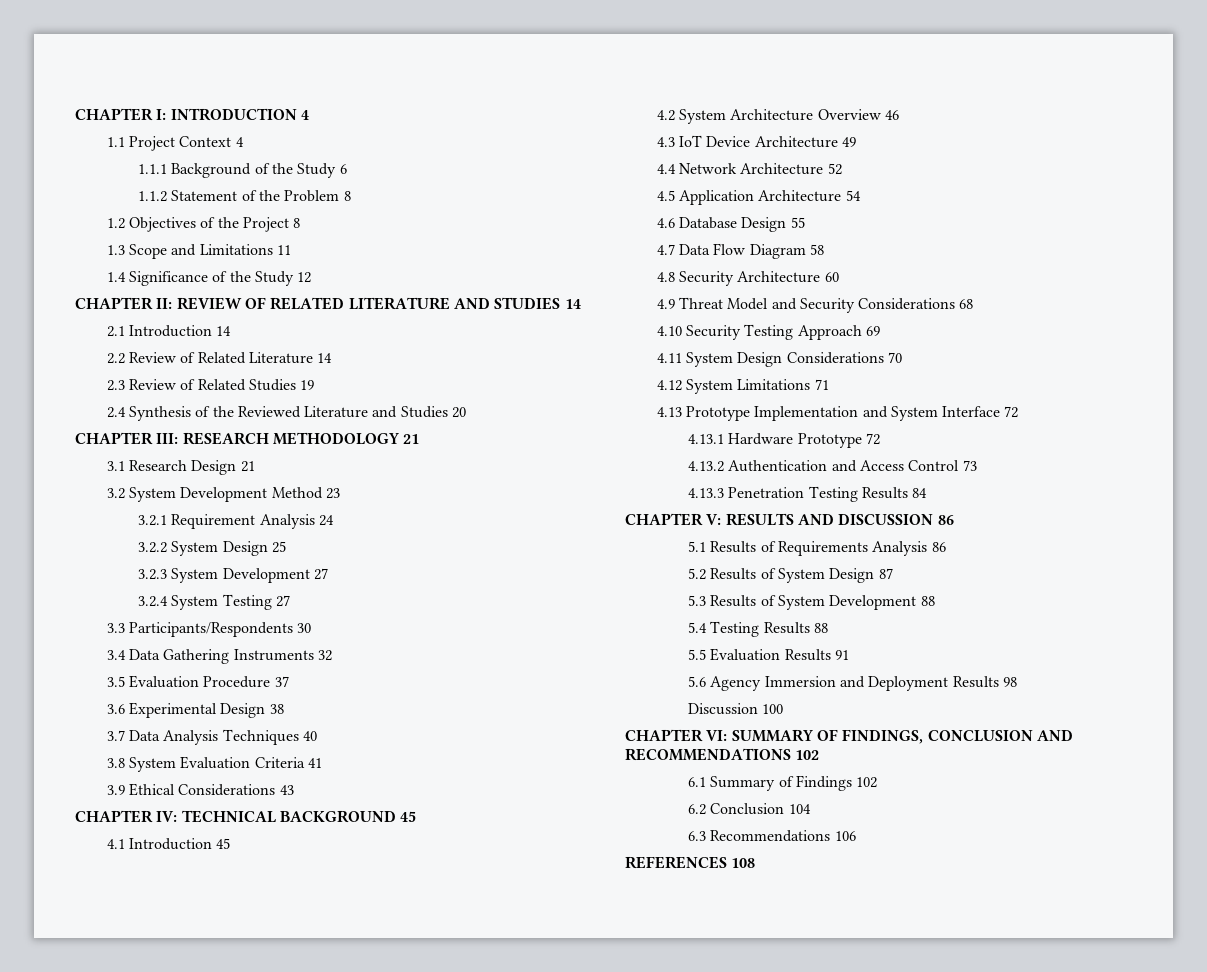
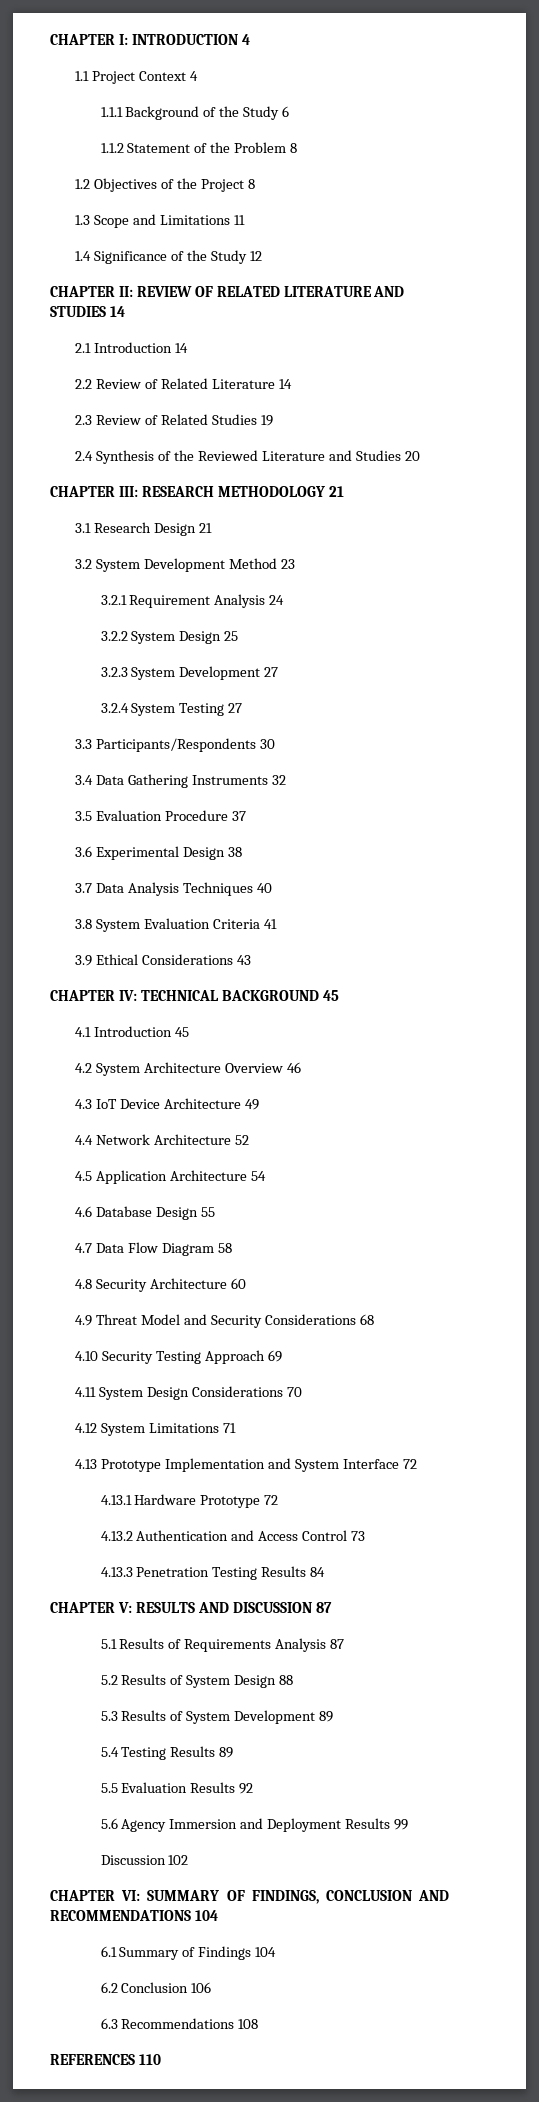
[937,515,954,525] 86 -> [315,1602,332,1613] 87
[931,542,946,552] 86 -> [330,1639,345,1649] 87
[878,568,893,579] 87 -> [279,1675,294,1685] 88
[920,596,935,606] 88 -> [319,1711,334,1722] 89
[814,623,829,633] 88 -> [219,1747,234,1758] 89
[835,650,850,660] 91 -> [239,1783,254,1794] 92
[1003,677,1018,687] 98 -> [394,1819,409,1830] 99
[762,704,784,714] 100 -> [168,1855,189,1865] 102
[795,750,820,760] 102 -> [194,1910,218,1921] 104
[856,777,878,788] 102 -> [255,1947,277,1957] 104
[788,804,811,814] 104 -> [191,1982,212,1993] 106
[834,831,856,841] 106 -> [238,2019,259,2029] 108
[731,858,756,868] 108 -> [138,2054,161,2065] 110

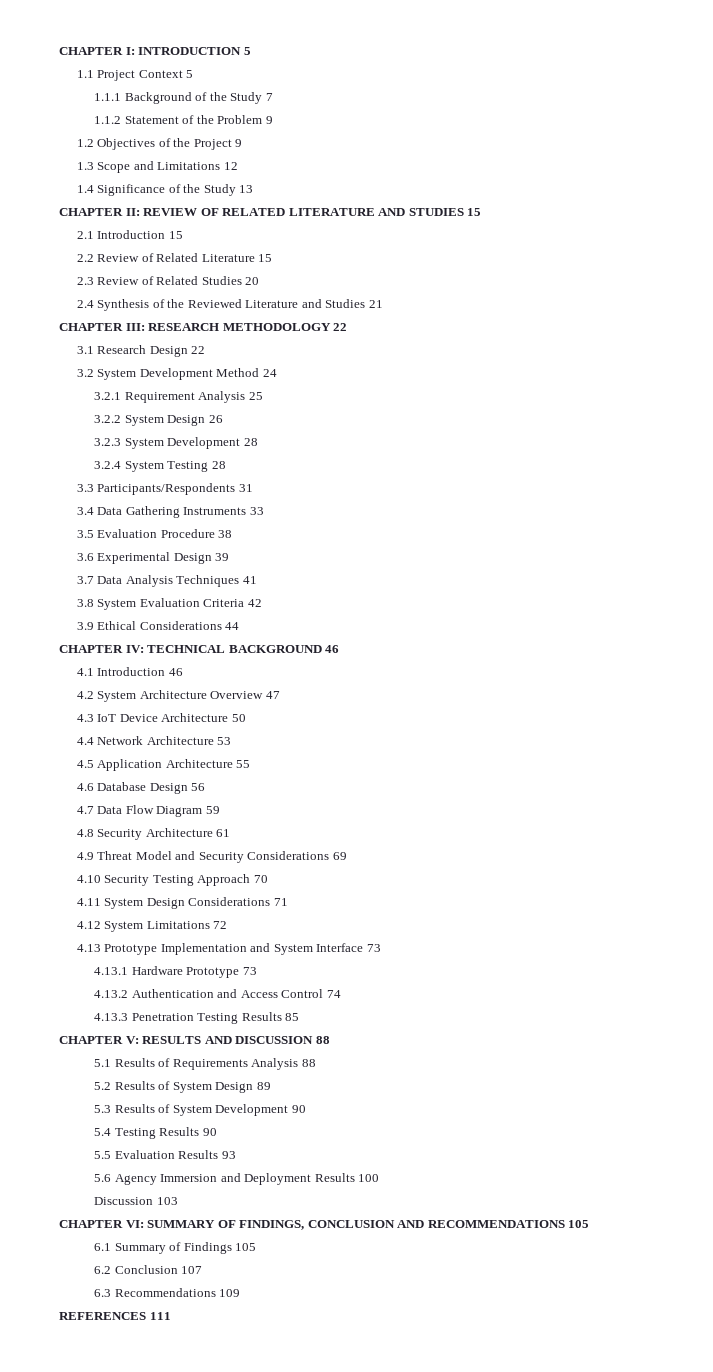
[241,34,250,45] 4 -> [243,47,251,55] 5
[190,71,199,81] 4 -> [186,70,194,78] 5
[282,106,290,117] 6 -> [265,93,273,101] 7
[290,143,298,153] 8 -> [265,116,273,124] 9
[247,179,255,189] 8 -> [235,139,243,147] 9
[233,215,245,225] 11 -> [223,162,238,170] 12
[249,251,262,261] 12 -> [239,185,254,193] 13
[109,306,125,317] 14 -> [467,208,482,216] 15
[175,343,189,353] 14 -> [168,231,183,239] 15
[278,379,292,389] 14 -> [258,254,273,262] 15
[260,415,273,426] 19 -> [245,277,260,285] 20
[404,451,420,461] 20 -> [368,300,383,308] 21
[328,486,344,497] 21 -> [333,323,348,331] 22
[199,523,213,533] 21 -> [191,346,206,354] 22
[280,559,295,569] 23 -> [262,369,277,377] 24
[269,595,285,605] 24 -> [248,392,263,400] 25
[224,631,239,641] 25 -> [208,415,223,423] 26
[264,667,279,677] 27 -> [243,438,258,446] 28
[228,703,243,713] 27 -> [211,461,226,469] 28
[260,739,276,749] 30 -> [238,484,253,492] 31
[271,775,286,785] 32 -> [249,507,264,515] 33
[232,811,247,821] 37 -> [218,530,233,538] 38
[228,847,243,857] 38 -> [215,553,230,561] 39
[256,883,272,893] 40 -> [242,576,257,584] 41
[263,919,277,929] 41 -> [247,599,262,607] 42
[237,955,252,965] 43 -> [225,622,240,630] 44
[322,990,339,1001] 45 -> [325,645,340,653] 46
[175,1027,190,1037] 45 -> [168,668,183,676] 46
[286,1062,301,1073] 46 -> [265,691,280,699] 47
[244,1099,259,1110] 49 -> [231,714,246,722] 50
[235,1135,250,1145] 52 -> [217,737,232,745] 53
[251,1171,267,1181] 54 -> [236,760,251,768] 55
[201,1207,216,1217] 55 -> [191,783,206,791] 56
[217,1243,232,1253] 58 -> [205,806,220,814] 59
[231,1278,247,1289] 60 -> [216,829,231,837] 61
[359,1314,374,1325] 68 -> [332,852,347,860] 69
[267,1350,282,1362] 69 -> [253,875,268,883] 70
[286,1387,302,1397] 70 -> [273,898,288,906] 71
[223,1423,237,1433] 71 -> [213,921,228,929] 72
[402,1459,417,1469] 72 -> [366,944,381,952] 73
[264,1495,279,1505] 72 -> [242,967,257,975] 73
[351,1531,366,1541] 73 -> [326,990,341,998] 74
[310,1567,326,1577] 84 -> [285,1013,300,1021] 85
[315,1602,332,1613] 87 -> [315,1036,330,1044] 88
[330,1639,345,1649] 87 -> [301,1059,316,1067] 88
[279,1675,294,1685] 88 -> [256,1082,271,1090] 89
[319,1711,334,1722] 89 -> [291,1105,306,1113] 90
[219,1747,234,1758] 89 -> [202,1128,217,1136] 90
[239,1783,254,1794] 92 -> [221,1151,236,1159] 93
[394,1819,409,1830] 99 -> [358,1174,380,1182] 100
[168,1855,189,1865] 102 -> [156,1197,178,1205] 103
[194,1910,218,1921] 104 -> [568,1220,590,1228] 105
[255,1947,277,1957] 104 -> [235,1243,257,1251] 105
[191,1982,212,1993] 106 -> [181,1266,203,1274] 107
[238,2019,259,2029] 108 -> [219,1289,241,1297] 109
[138,2054,161,2065] 110 -> [149,1312,171,1320] 111

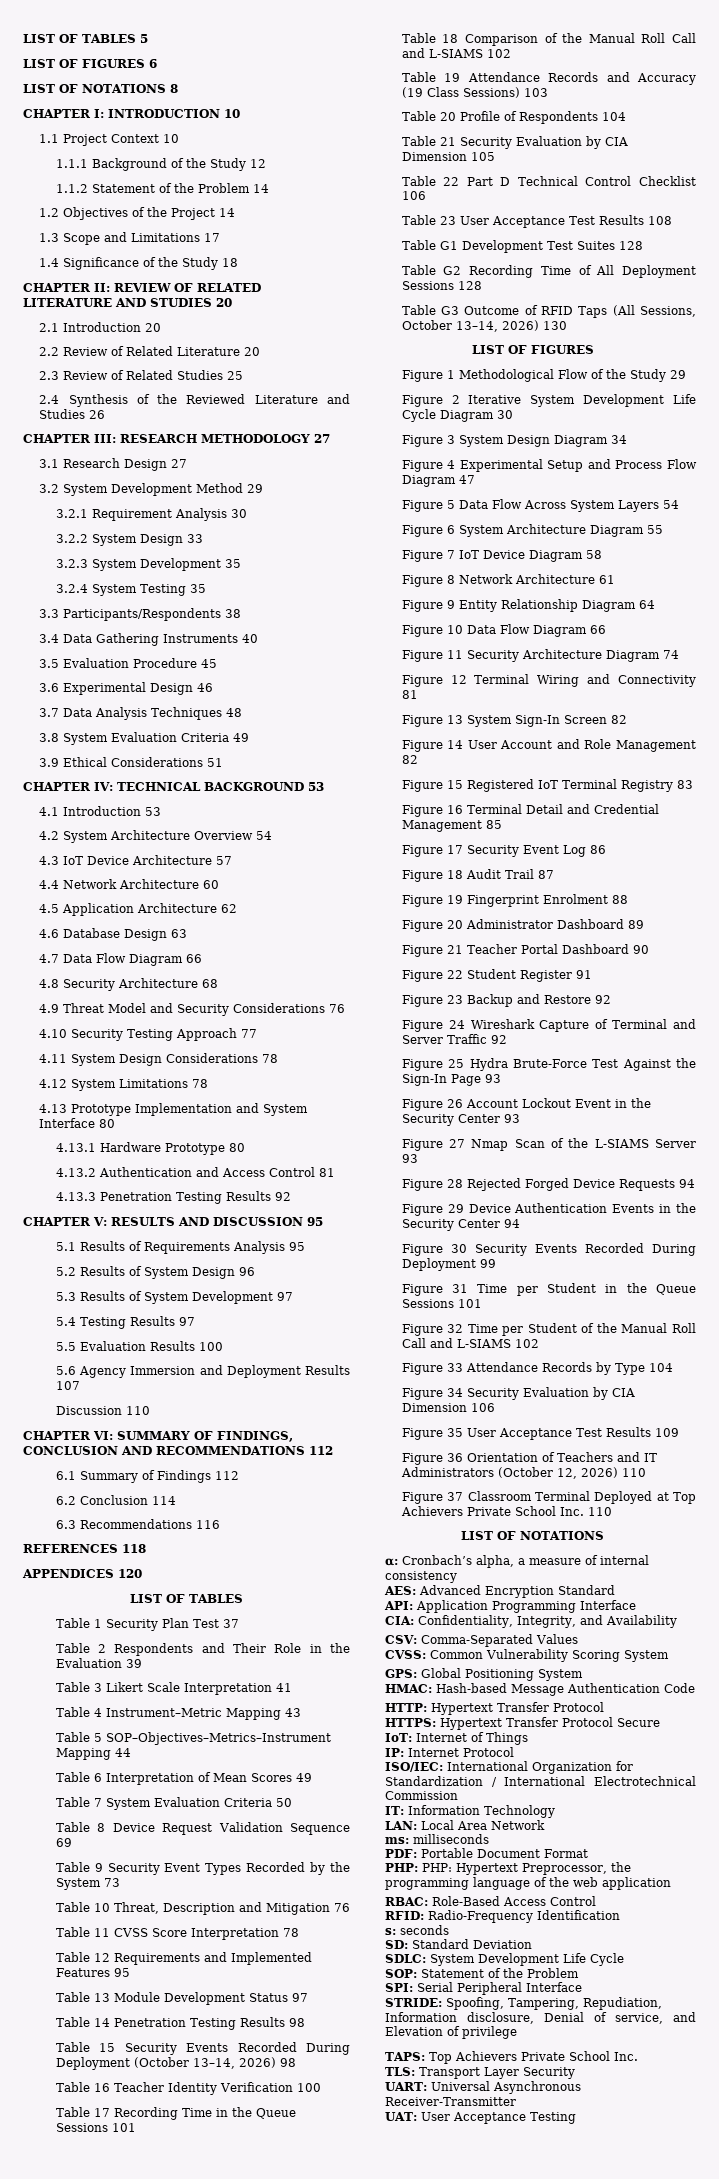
(59, 51) none -> [23,34,148,43] [23,59,157,68] [23,84,178,93] LIST OF TABLES 5 // LIST OF FIGURES 6 // LIST OF NOTATIONS 8 //
[243,47,251,55] 5 -> [224,109,240,118] 10
[186,70,194,78] 5 -> [163,134,180,143] 10
[265,93,273,101] 7 -> [249,159,266,168] 12
[265,116,273,124] 9 -> [252,184,269,193] 14
[235,139,243,147] 9 -> [219,208,236,217] 14
[223,162,238,170] 12 -> [204,233,221,242] 17
[239,185,254,193] 13 -> [222,258,239,267] 18
[467,208,482,216] 15 -> [216,298,232,307] 20
[168,231,183,239] 15 -> [145,323,162,332] 20
[258,254,273,262] 15 -> [244,347,261,356] 20
[245,277,260,285] 20 -> [227,371,244,380] 25
[368,300,383,308] 21 -> [89,410,106,419] 26
[333,323,348,331] 22 -> [314,434,330,443] 27
[191,346,206,354] 22 -> [171,459,188,468] 27
[262,369,277,377] 24 -> [247,484,264,493] 29
[248,392,263,400] 25 -> [230,509,247,518] 30
[208,415,223,423] 26 -> [186,534,203,543] 33
[243,438,258,446] 28 -> [224,559,241,568] 35
[211,461,226,469] 28 -> [189,584,206,593] 35
[238,484,253,492] 31 -> [225,609,242,618] 38
[249,507,264,515] 33 -> [242,634,259,643] 40
[218,530,233,538] 38 -> [201,659,218,668] 45
[215,553,230,561] 39 -> [197,683,214,692] 46
[242,576,257,584] 41 -> [226,708,243,717] 48
[247,599,262,607] 42 -> [233,733,250,742] 49
[225,622,240,630] 44 -> [207,758,224,767] 51
[325,645,340,653] 46 -> [307,782,324,791] 53
[168,668,183,676] 46 -> [145,807,162,816] 53
[265,691,280,699] 47 -> [256,831,273,840] 54
[231,714,246,722] 50 -> [216,856,233,865] 57
[217,737,232,745] 53 -> [203,880,220,889] 60
[236,760,251,768] 55 -> [221,904,238,913] 62
[191,783,206,791] 56 -> [171,929,188,938] 63
[205,806,220,814] 59 -> [186,954,203,963] 66
[216,829,231,837] 61 -> [202,979,219,988] 68
[332,852,347,860] 69 -> [329,1004,346,1013] 76
[253,875,268,883] 70 -> [241,1029,258,1038] 77
[273,898,288,906] 71 -> [262,1054,279,1063] 78
[213,921,228,929] 72 -> [192,1079,209,1088] 78
[366,944,381,952] 73 -> [99,1119,116,1128] 80
[242,967,257,975] 73 -> [228,1143,245,1152] 80
[326,990,341,998] 74 -> [318,1168,335,1177] 81
[285,1013,300,1021] 85 -> [274,1192,291,1201] 92
[315,1036,330,1044] 88 -> [306,1217,323,1226] 95
[301,1059,316,1067] 88 -> [288,1242,305,1251] 95
[256,1082,271,1090] 89 -> [238,1267,255,1276] 96
[291,1105,306,1113] 90 -> [276,1292,293,1301] 97
[202,1128,217,1136] 90 -> [178,1317,195,1326] 97
[221,1151,236,1159] 93 -> [198,1342,223,1351] 100
[358,1174,380,1182] 100 -> [55,1381,80,1390] 107
[156,1197,178,1205] 103 -> [125,1406,150,1415] 110
[568,1220,590,1228] 105 -> [309,1446,333,1455] 112
[235,1243,257,1251] 105 -> [214,1471,239,1480] 112
[181,1266,203,1274] 107 -> [151,1496,176,1505] 114
[219,1289,241,1297] [59,1312,171,1320] 109 // REFERENCES 111 -> [195,1520,220,1529] [23,1544,146,1553] [22,1569,142,1578] [130,1594,243,1603] [55,1618,239,1631] [55,1643,350,1656] [55,1658,142,1668] [55,1682,292,1695] [55,1707,301,1720] [55,1732,331,1745] [55,1748,131,1760] [55,1772,312,1785] [55,1797,292,1810] [55,1822,350,1835] [55,1838,72,1847] [55,1862,350,1875] [55,1878,120,1890] [55,1902,350,1915] [55,1927,299,1940] [55,1952,312,1965] [55,1968,130,1977] [55,1992,308,2005] [55,2017,305,2030] [55,2042,350,2055] [55,2057,296,2070] [55,2082,321,2095] [55,2107,296,2120] [55,2123,136,2132] [401,33,696,46] [401,48,511,58] [401,72,696,85] [401,87,548,98] [401,111,626,124] [401,136,628,149] [401,152,495,161] [401,176,696,186] [401,191,426,200] [401,215,672,228] [401,240,643,253] [401,265,696,278] [401,281,482,290] [401,305,696,318] [401,320,567,332] [471,345,594,354] [401,369,686,382] [401,394,696,407] [401,409,513,422] [401,435,627,447] [401,459,697,472] [401,475,475,487] [401,499,679,512] [401,524,663,537] [401,550,602,562] [401,574,615,587] [401,599,655,612] [401,624,606,637] [401,649,679,662] [401,674,696,687] [401,690,418,699] [401,715,627,727] [401,739,696,752] [401,755,418,764] [401,779,693,792] [401,804,659,817] [401,820,502,832] [401,845,606,857] [401,869,554,882] [401,894,628,907] [401,919,644,932] [401,944,649,957] [401,969,592,982] [401,994,611,1007] [401,1019,696,1032] [401,1034,507,1044] [401,1058,696,1071] [401,1074,501,1086] [401,1098,651,1111] [401,1114,520,1126] [401,1138,696,1151] [401,1154,418,1163] [401,1178,695,1191] [401,1203,696,1216] [401,1219,520,1231] [401,1243,696,1256] [401,1258,496,1271] [401,1283,696,1296] [401,1299,482,1308] [401,1323,696,1336] [401,1338,539,1348] [401,1362,673,1375] [401,1387,635,1400] [401,1403,495,1412] [401,1427,679,1440] [401,1452,657,1465] [400,1467,646,1479] [401,1491,696,1504] [400,1506,612,1516] [461,1531,604,1540] [385,1555,650,1568] [385,1571,458,1583] [384,1585,616,1598] [384,1600,637,1613] [385,1615,678,1628] [385,1634,579,1647] [385,1649,670,1662] [385,1668,584,1681] [385,1683,696,1696] [385,1702,605,1715] [385,1717,661,1730] [385,1732,529,1745] [385,1747,515,1757] [385,1761,634,1774] [385,1776,696,1787] [385,1791,459,1800] [385,1805,556,1818] [385,1820,546,1830] [385,1834,490,1844] [385,1848,589,1858] [385,1862,632,1875] [385,1877,672,1890] [385,1896,597,1906] [385,1910,621,1923] [385,1925,450,1935] [385,1939,533,1949] [385,1953,625,1966] [385,1968,580,1978] [385,1982,583,1995] [385,1997,663,2010] [385,2012,696,2024] [385,2026,518,2039] [385,2051,639,2064] [385,2067,576,2079] [385,2081,582,2094] [385,2097,517,2106] [385,2112,577,2124] 116 // REFERENCES 118 // APPENDICES 120 // LIST OF TABLES // Table 1 Security Plan Test 37 // Table 2 Respondents and Their Role in the Evaluation 39 // Table 3 Likert Scale Interpretation 41 // Table 4 Instrument–Metric Mapping 43 // Table 5 SOP–Objectives–Metrics–Instrument Mapping 44 // Table 6 Interpretation of Mean Scores 49 // Table 7 System Evaluation Criteria 50 // Table 8 Device Request Validation Sequence 69 // Table 9 Security Event Types Recorded by the System 73 // Table 10 Threat, Description and Mitigation 76 // Table 11 CVSS Score Interpretation 78 // Table 12 Requirements and Implemented Features 95 // Table 13 Module Development Status 97 // Table 14 Penetration Testing Results 98 // Table 15 Security Events Recorded During Deployment (October 13–14, 2026) 98 // Table 16 Teacher Identity Verification 100 // Table 17 Recording Time in the Queue Sessions 101 // Table 18 Comparison of the Manual Roll Call and L-SIAMS 102 // Table 19 Attendance Records and Accuracy (19 Class Sessions) 103 // Table 20 Profile of Respondents 104 // Table 21 Security Evaluation by CIA Dimension 105 // Table 22 Part D Technical Control Checklist 106 // Table 23 User Acceptance Test Results 108 // Table G1 Development Test Suites 128 // Table G2 Recording Time of All Deployment Sessions 128 // Table G3 Outcome of RFID Taps (All Sessions, October 13–14, 2026) 130 // LIST OF FIGURES // Figure 1 Methodological Flow of the Study 29 // Figure 2 Iterative System Development Life Cycle Diagram 30 // Figure 3 System Design Diagram 34 // Figure 4 Experimental Setup and Process Flow Diagram 47 // Figure 5 Data Flow Across System Layers 54 // Figure 6 System Architecture Diagram 55 // Figure 7 IoT Device Diagram 58 // Figure 8 Network Architecture 61 // Figure 9 Entity Relationship Diagram 64 // Figure 10 Data Flow Diagram 66 // Figure 11 Security Architecture Diagram 74 // Figure 12 Terminal Wiring and Connectivity 81 // Figure 13 System Sign-In Screen 82 // Figure 14 User Account and Role Management 82 // Figure 15 Registered IoT Terminal Registry 83 // Figure 16 Terminal Detail and Credential Management 85 // Figure 17 Security Event Log 86 // Figure 18 Audit Trail 87 // Figure 19 Fingerprint Enrolment 88 // Figure 20 Administrator Dashboard 89 // Figure 21 Teacher Portal Dashboard 90 // Figure 22 Student Register 91 // Figure 23 Backup and Restore 92 // Figure 24 Wireshark Capture of Terminal and Server Traffic 92 // Figure 25 Hydra Brute-Force Test Against the Sign-In Page 93 // Figure 26 Account Lockout Event in the Security Center 93 // Figure 27 Nmap Scan of the L-SIAMS Server 93 // Figure 28 Rejected Forged Device Requests 94 // Figure 29 Device Authentication Events in the Security Center 94 // Figure 30 Security Events Recorded During Deployment 99 // Figure 31 Time per Student in the Queue Sessions 101 // Figure 32 Time per Student of the Manual Roll Call and L-SIAMS 102 // Figure 33 Attendance Records by Type 104 // Figure 34 Security Evaluation by CIA Dimension 106 // Figure 35 User Acceptance Test Results 109 // Figure 36 Orientation of Teachers and IT Administrators (October 12, 2026) 110 // Figure 37 Classroom Terminal Deployed at Top Achievers Private School Inc. 110 // LIST OF NOTATIONS // α: Cronbach’s alpha, a measure of internal consistency // AES: Advanced Encryption Standard // API: Application Programming Interface // CIA: Confidentiality, Integrity, and Availability // CSV: Comma-Separated Values // CVSS: Common Vulnerability Scoring System // GPS: Global Positioning System // HMAC: Hash-based Message Authentication Code // HTTP: Hypertext Transfer Protocol // HTTPS: Hypertext Transfer Protocol Secure // IoT: Internet of Things // IP: Internet Protocol // ISO/IEC: International Organization for Standardization / International Electrotechnical Commission // IT: Information Technology // LAN: Local Area Network // ms: milliseconds // PDF: Portable Document Format // PHP: PHP: Hypertext Preprocessor, the programming language of the web application // RBAC: Role-Based Access Control // RFID: Radio-Frequency Identification // s: seconds // SD: Standard Deviation // SDLC: System Development Life Cycle // SOP: Statement of the Problem // SPI: Serial Peripheral Interface // STRIDE: Spoofing, Tampering, Repudiation, Information disclosure, Denial of service, and Elevation of privilege // TAPS: Top Achievers Private School Inc. // TLS: Transport Layer Security // UART: Universal Asynchronous Receiver-Transmitter // UAT: User Acceptance Testing

